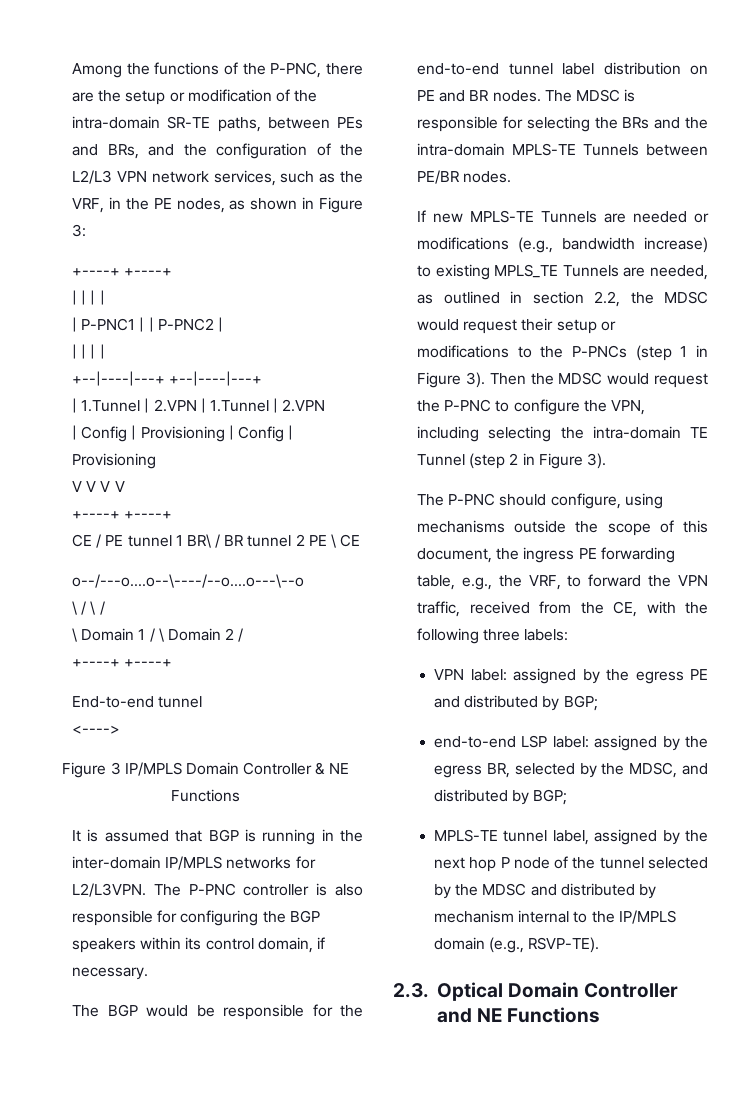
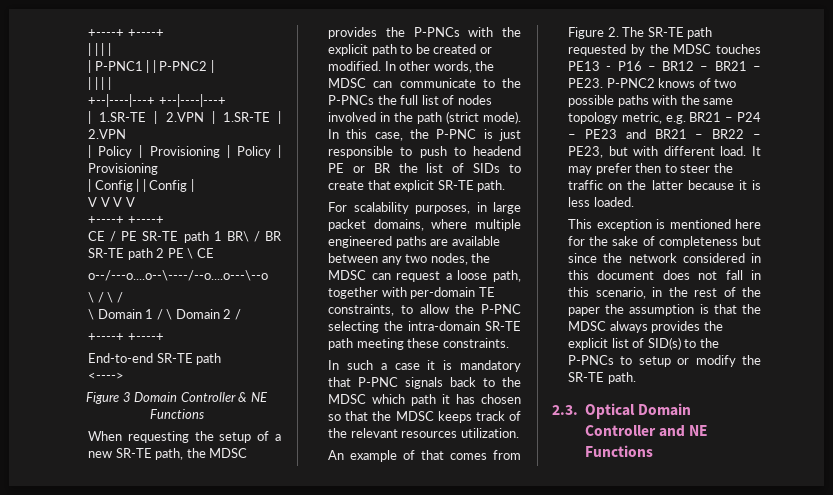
[71,62,363,78] [71,89,318,105] [71,116,363,132] [71,143,363,159] [71,170,363,186] [71,197,363,213] [71,224,86,237] Among the functions of the P-PNC, there are the setup or modification of the intra-domain SR-TE paths, between PEs and BRs, and the configuration of the L2/L3 VPN network services, such as the VRF, in the PE nodes, as shown in Figure 3: // -> (88, 33) none
[81,400,141,412] 1.Tunnel -> [99,112,147,122] 1.SR-TE
[209,400,269,412] 1.Tunnel -> [222,112,270,122] 1.SR-TE
[81,426,128,442] Config -> [98,146,133,158] Policy
[237,425,294,442] [71,453,156,469] Config | Provisioning -> [236,145,281,158] [88,163,159,175] [88,179,194,192] Policy | Provisioning // | Config | | Config |
[127,535,172,547] tunnel -> [142,231,209,243] SR-TE path
[247,535,292,547] tunnel -> [88,248,153,260] SR-TE path
[158,696,203,708] tunnel -> [156,353,222,365] SR-TE path
[124,762,182,776] IP/MPLS -> (131, 397) none
[71,829,363,845] [71,856,316,870] [71,883,363,897] [71,910,320,926] [71,937,325,953] [71,967,148,980] [71,1004,363,1020] [416,62,708,75] [416,89,636,102] [416,116,708,132] [416,143,708,156] [416,170,512,184] [416,210,709,223] [416,237,708,253] [416,264,708,280] [416,291,708,307] [416,318,616,334] [416,345,708,361] [416,372,708,388] [416,399,645,415] [416,426,708,442] [416,453,606,469] [416,493,663,509] [416,520,708,536] [416,547,675,563] [416,574,708,590] [416,601,708,617] [416,628,569,644] [434,668,708,684] [434,695,598,711] [434,735,708,751] [434,762,708,778] [434,789,568,805] [434,829,708,845] [434,856,708,872] [434,883,656,899] [434,910,676,924] [434,937,600,953] It is assumed that BGP is running in the inter-domain IP/MPLS networks for L2/L3VPN. The P-PNC controller is also responsible for configuring the BGP speakers within its control domain, if necessary. // The BGP would be responsible for the end-to-end tunnel label distribution on PE and BR nodes. The MDSC is responsible for selecting the BRs and the intra-domain MPLS-TE Tunnels between PE/BR nodes. // If new MPLS-TE Tunnels are needed or modifications (e.g., bandwidth increase) to existing MPLS_TE Tunnels are needed, as outlined in section 2.2, the MDSC would request their setup or modifications to the P-PNCs (step 1 in Figure 3). Then the MDSC would request the P-PNC to configure the VPN, including selecting the intra-domain TE Tunnel (step 2 in Figure 3). // The P-PNC should configure, using mechanisms outside the scope of this document, the ingress PE forwarding table, e.g., the VRF, to forward the VPN traffic, received from the CE, with the following three labels: // VPN label: assigned by the egress PE and distributed by BGP; // end-to-end LSP label: assigned by the egress BR, selected by the MDSC, and distributed by BGP; // MPLS-TE tunnel label, assigned by the next hop P node of the tunnel selected by the MDSC and distributed by mechanism internal to the IP/MPLS domain (e.g., RSVP-TE). -> [88,431,281,443] [88,448,248,460] [328,27,521,39] [328,44,492,56] [328,61,495,73] [328,78,521,88] [328,95,492,105] [328,111,521,124] [328,129,521,141] [328,146,521,158] [328,163,521,173] [328,180,506,192] [328,202,521,214] [328,219,521,231] [328,236,500,248] [328,253,491,265] [328,270,521,282] [328,287,495,299] [328,304,521,316] [328,321,521,333] [328,338,509,350] [328,360,521,372] [328,377,521,389] [328,394,521,406] [328,411,521,423] [328,428,519,438] [328,450,521,462] [568,27,713,39] [568,44,761,56] [568,61,761,71] [568,78,737,88] [568,95,734,107] [568,112,761,124] [568,129,761,139] [568,146,761,158] [568,163,733,175] [568,180,761,190] [568,197,634,207] [568,219,761,231] [568,236,761,248] [568,253,761,263] [568,270,761,280] [568,287,761,299] [568,304,761,316] [568,321,723,333] [568,337,719,350] [568,355,761,367] [568,372,636,384] When requesting the setup of a new SR-TE path, the MDSC provides the P-PNCs with the explicit path to be created or modified. In other words, the MDSC can communicate to the P-PNCs the full list of nodes involved in the path (strict mode). In this case, the P-PNC is just responsible to push to headend PE or BR the list of SIDs to create that explicit SR-TE path. // For scalability purposes, in large packet domains, where multiple engineered paths are available between any two nodes, the MDSC can request a loose path, together with per-domain TE constraints, to allow the P-PNC selecting the intra-domain SR-TE path meeting these constraints. // In such a case it is mandatory that P-PNC signals back to the MDSC which path it has chosen so that the MDSC keeps track of the relevant resources utilization. // An example of that comes from Figure 2. The SR-TE path requested by the MDSC touches PE13 - P16 – BR12 – BR21 – PE23. P-PNC2 knows of two possible paths with the same topology metric, e.g. BR21 – P24 – PE23 and BR21 – BR22 – PE23, but with different load. It may prefer then to steer the traffic on the latter because it is less loaded. // This exception is mentioned here for the sake of completeness but since the network considered in this document does not fall in this scenario, in the rest of the paper the assumption is that the MDSC always provides the explicit list of SID(s) to the P-PNCs to setup or modify the SR-TE path.

